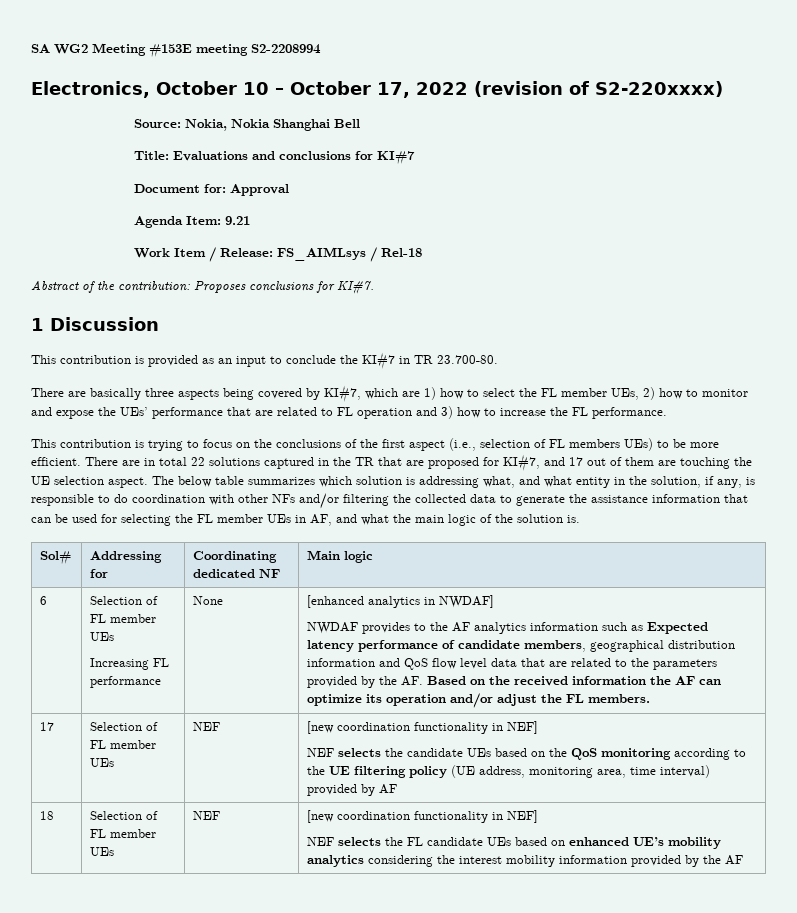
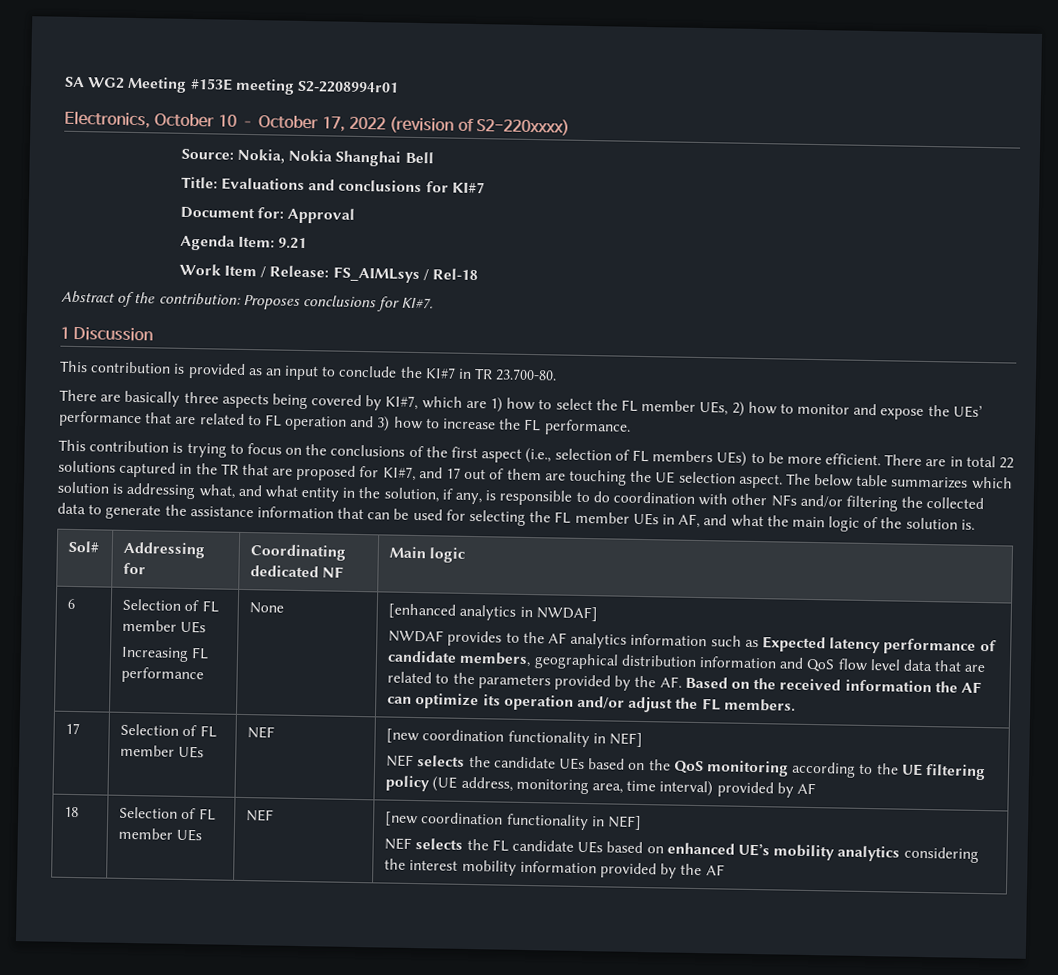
[251,44,321,54] S2-2208994 -> [296,80,399,94] S2-2208994r01

